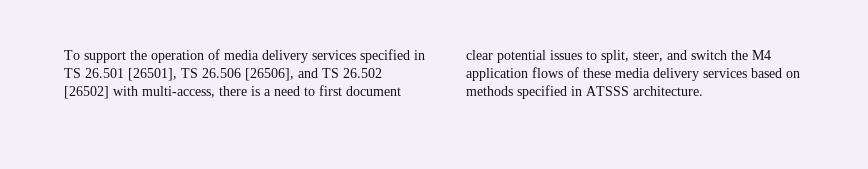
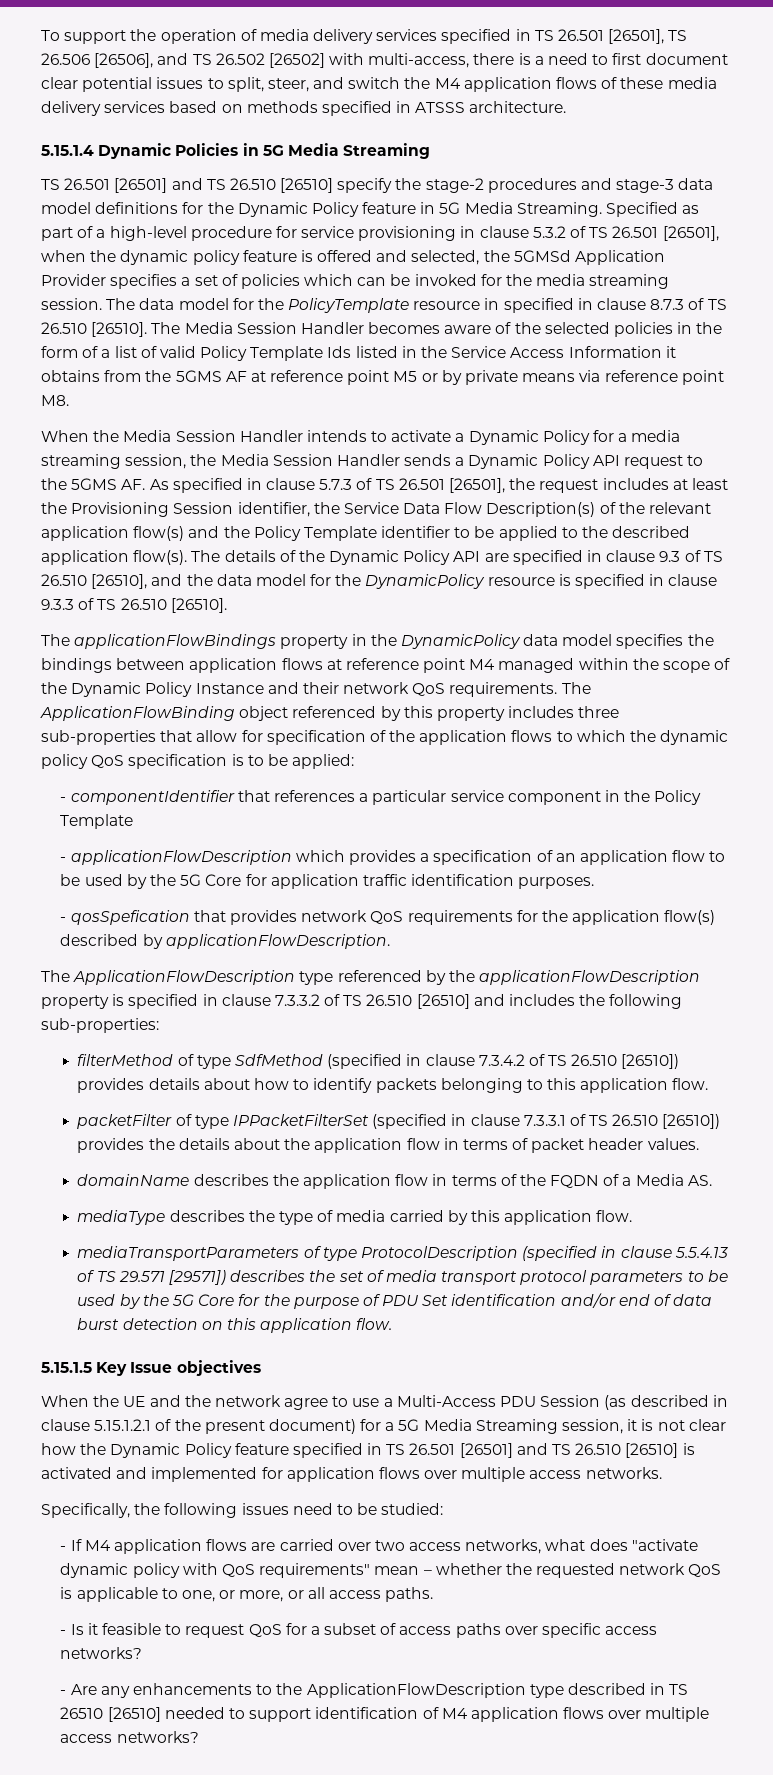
(703, 91) none -> [41,143,431,159] [41,178,714,193] [41,202,700,217] [41,226,719,241] [41,250,666,265] [41,274,670,289] [41,298,727,313] [41,322,723,337] [41,346,676,361] [41,370,724,385] [41,395,69,406] [41,430,681,445] [41,454,704,469] [41,478,728,493] [41,502,712,517] [41,526,691,541] [41,550,723,565] [41,574,718,589] [41,598,227,613] [41,634,714,649] [41,658,731,673] [41,682,591,697] [40,706,620,721] [41,730,729,745] [41,754,355,769] [60,790,702,805] [60,814,134,829] [60,850,726,865] [60,874,595,889] [60,910,716,925] [60,934,390,949] [41,970,701,985] [41,994,683,1009] [41,1018,159,1033] [77,1054,680,1069] [77,1078,709,1093] [77,1114,721,1129] [77,1138,699,1153] [77,1174,712,1189] [77,1210,633,1225] [77,1246,728,1261] [77,1270,728,1285] [77,1293,713,1309] [77,1318,393,1333] [41,1360,261,1376] [41,1395,728,1410] [41,1419,726,1434] [41,1443,695,1458] [41,1467,662,1482] [41,1503,444,1518] [60,1539,698,1554] [60,1563,722,1578] [60,1587,434,1602] [60,1623,658,1638] [60,1647,143,1659] [60,1683,689,1698] [60,1707,710,1722] [60,1731,199,1743] // 5.15.1.4 Dynamic Policies in 5G Media Streaming // TS 26.501 [26501] and TS 26.510 [26510] specify the stage-2 procedures and stage-3 data model definitions for the Dynamic Policy feature in 5G Media Streaming. Specified as part of a high-level procedure for service provisioning in clause 5.3.2 of TS 26.501 [26501], when the dynamic policy feature is offered and selected, the 5GMSd Application Provider specifies a set of policies which can be invoked for the media streaming session. The data model for the PolicyTemplate resource in specified in clause 8.7.3 of TS 26.510 [26510]. The Media Session Handler becomes aware of the selected policies in the form of a list of valid Policy Template Ids listed in the Service Access Information it obtains from the 5GMS AF at reference point M5 or by private means via reference point M8. // When the Media Session Handler intends to activate a Dynamic Policy for a media streaming session, the Media Session Handler sends a Dynamic Policy API request to the 5GMS AF. As specified in clause 5.7.3 of TS 26.501 [26501], the request includes at least the Provisioning Session identifier, the Service Data Flow Description(s) of the relevant application flow(s) and the Policy Template identifier to be applied to the described application flow(s). The details of the Dynamic Policy API are specified in clause 9.3 of TS 26.510 [26510], and the data model for the DynamicPolicy resource is specified in clause 9.3.3 of TS 26.510 [26510]. // The applicationFlowBindings property in the DynamicPolicy data model specifies the bindings between application flows at reference point M4 managed within the scope of the Dynamic Policy Instance and their network QoS requirements. The ApplicationFlowBinding object referenced by this property includes three sub-properties that allow for specification of the application flows to which the dynamic policy QoS specification is to be applied: // - componentIdentifier that references a particular service component in the Policy Template // - applicationFlowDescription which provides a specification of an application flow to be used by the 5G Core for application traffic identification purposes. // - qosSpefication that provides network QoS requirements for the application flow(s) described by applicationFlowDescription. // The ApplicationFlowDescription type referenced by the applicationFlowDescription property is specified in clause 7.3.3.2 of TS 26.510 [26510] and includes the following sub-properties: // filterMethod of type SdfMethod (specified in clause 7.3.4.2 of TS 26.510 [26510]) provides details about how to identify packets belonging to this application flow. // packetFilter of type IPPacketFilterSet (specified in clause 7.3.3.1 of TS 26.510 [26510]) provides the details about the application flow in terms of packet header values. // domainName describes the application flow in terms of the FQDN of a Media AS. // mediaType describes the type of media carried by this application flow. // mediaTransportParameters of type ProtocolDescription (specified in clause 5.5.4.13 of TS 29.571 [29571]) describes the set of media transport protocol parameters to be used by the 5G Core for the purpose of PDU Set identification and/or end of data burst detection on this application flow. // 5.15.1.5 Key Issue objectives // When the UE and the network agree to use a Multi-Access PDU Session (as described in clause 5.15.1.2.1 of the present document) for a 5G Media Streaming session, it is not clear how the Dynamic Policy feature specified in TS 26.501 [26501] and TS 26.510 [26510] is activated and implemented for application flows over multiple access networks. // Specifically, the following issues need to be studied: // - If M4 application flows are carried over two access networks, what does "activate dynamic policy with QoS requirements" mean – whether the requested network QoS is applicable to one, or more, or all access paths. // - Is it feasible to request QoS for a subset of access paths over specific access networks? // - Are any enhancements to the ApplicationFlowDescription type described in TS 26510 [26510] needed to support identification of M4 application flows over multiple access networks?

